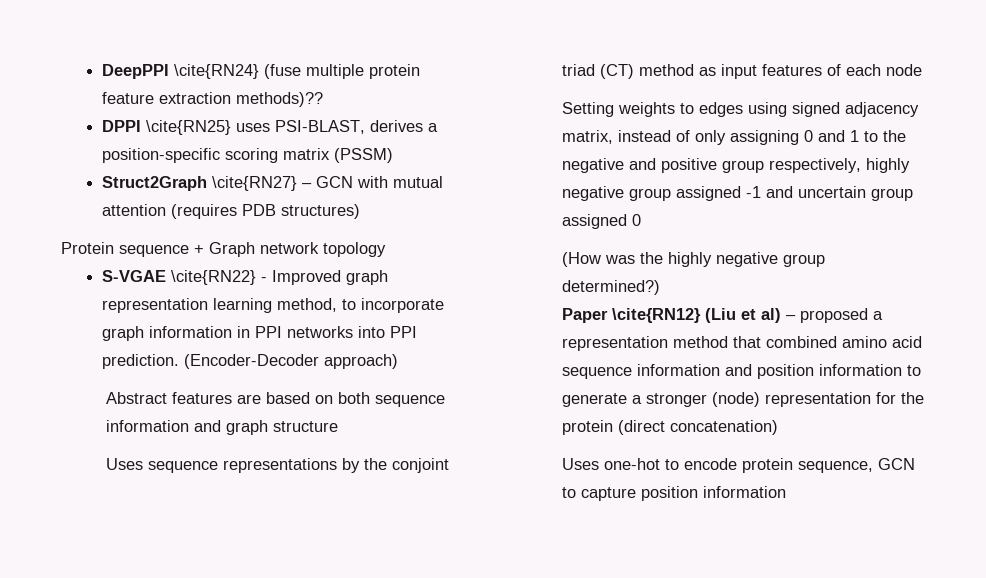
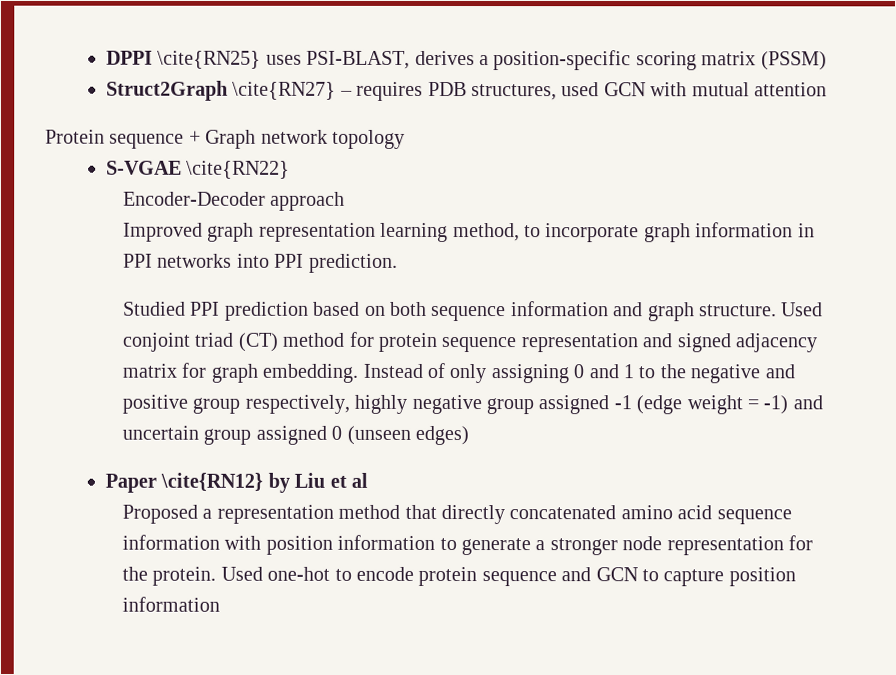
[101,64,420,79] [101,92,323,107] DeepPPI \cite{RN24} (fuse multiple protein feature extraction methods)?? // -> (106, 57) none
(312, 185) none -> [356,81,600,101] requires PDB structures, used
[170,204,360,219] (requires PDB structures) -> (828, 89) none
[260,277,267,282] - -> [123,191,346,211] // Encoder-Decoder approach //
[183,354,398,369] [106,392,262,404] (Encoder-Decoder approach) // Abstract features are -> [123,301,309,321] // Studied PPI prediction
[273,421,339,432] [106,458,450,473] [562,64,923,79] [562,102,920,117] [562,130,672,144] structure // Uses sequence representations by the conjoint triad (CT) method as input features of each node // Setting weights to edges using signed adjacency matrix, instead -> [699,302,824,317] [122,331,819,353] [122,362,423,383] structure. Used conjoint triad (CT) method for protein sequence representation and signed adjacency matrix for graph embedding. Instead
(762, 192) none -> [636,395,789,415] (edge weight = -1)
[562,252,826,267] [562,280,661,295] [562,308,869,323] // (How was the highly negative group determined?) // Paper \cite{RN12} (Liu et al) – proposed -> [346,425,470,446] [105,472,369,493] [122,504,199,524] (unseen edges) // Paper \cite{RN12} by Liu et al // Proposed
[766,336,838,348] combined -> [441,504,617,525] directly concatenated
[725,364,753,376] and -> [224,535,262,550] with
[712,392,761,407] (node) -> [622,536,663,551] node
[562,420,779,435] [562,458,600,470] protein (direct concatenation) // Uses -> [152,566,263,586] protein. Used
[798,461,874,473] sequence, -> [481,567,592,587] sequence and

